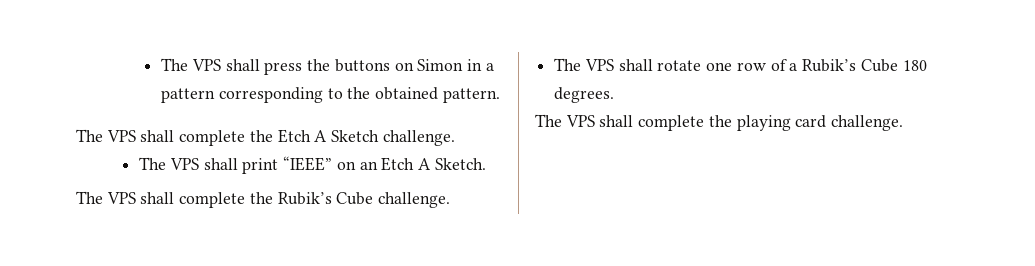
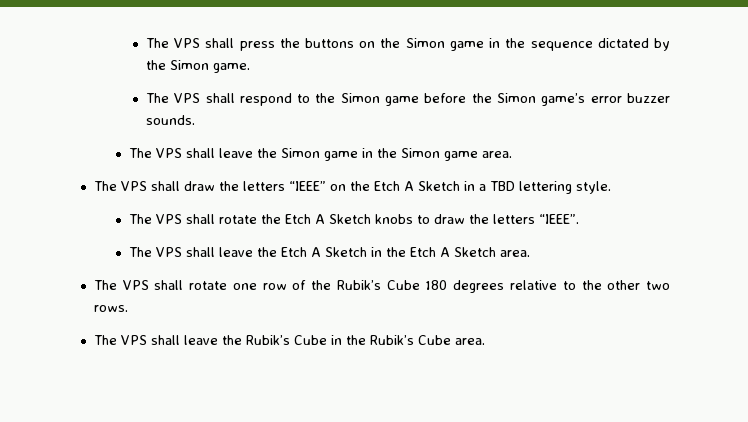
[417,59,494,71] [161,87,500,103] [76,129,455,146] [139,156,486,174] [76,191,451,208] Simon in a pattern corresponding to the obtained pattern. // The VPS shall complete the Etch A Sketch challenge. // The VPS shall print “IEEE” on an Etch A Sketch. // The VPS shall complete the Rubik’s Cube challenge. -> [380,38,670,51] [145,60,250,73] [145,93,671,106] [145,115,195,125] [128,148,512,161] [93,181,611,194] [128,214,579,224] [128,247,530,257] the Simon game in the sequence dictated by the Simon game. // The VPS shall respond to the Simon game before the Simon game’s error buzzer sounds. // The VPS shall leave the Simon game in the Simon game area. // The VPS shall draw the letters “IEEE” on the Etch A Sketch in a TBD lettering style. // The VPS shall rotate the Etch A Sketch knobs to draw the letters “IEEE”. // The VPS shall leave the Etch A Sketch in the Etch A Sketch area.
[789,63,798,71] a -> [311,280,332,290] the
[554,87,615,103] [535,114,904,131] degrees. // The VPS shall complete the playing card challenge. -> [453,280,670,293] [93,305,128,312] [93,335,485,345] degrees relative to the other two rows. // The VPS shall leave the Rubik’s Cube in the Rubik’s Cube area.

